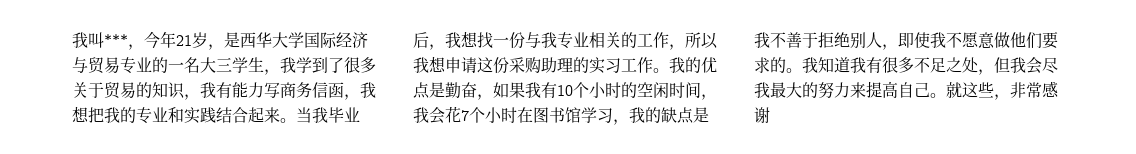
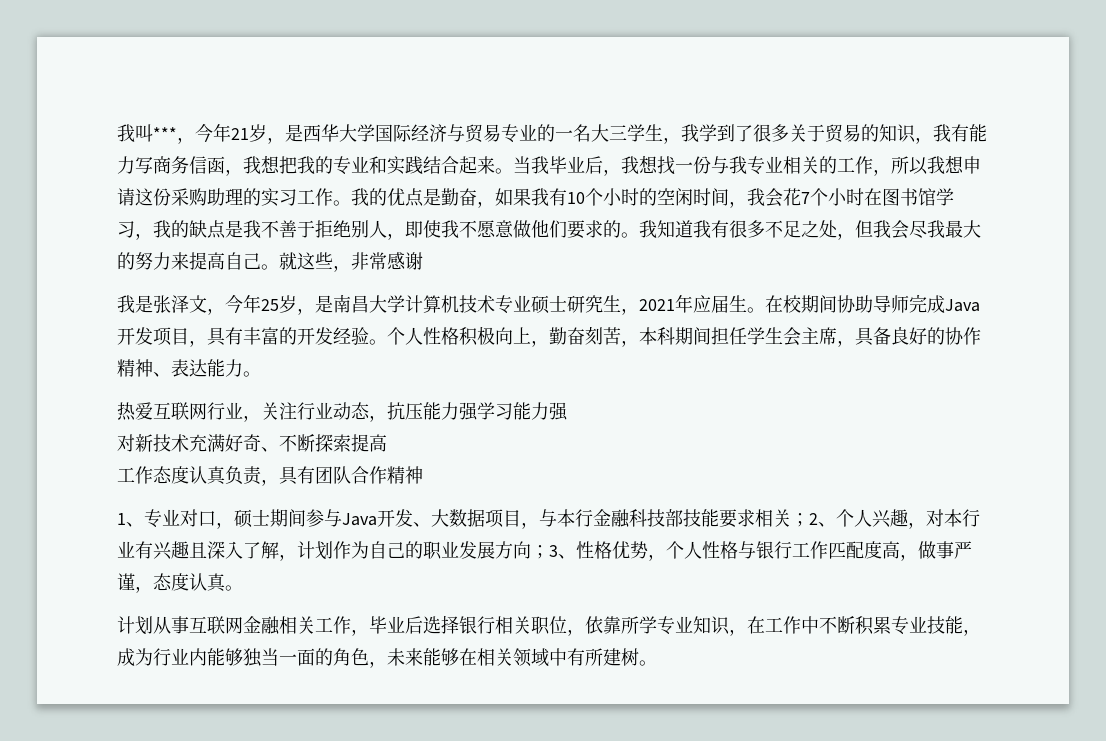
(770, 115) none -> [117,294,980,315] [117,326,981,347] [117,359,261,377] [117,402,568,422] [117,434,387,452] [117,466,423,486] [117,509,980,529] [117,541,972,561] [117,573,243,593] [117,615,981,636] [117,648,657,668] // 我是张泽文，今年25岁，是南昌大学计算机技术专业硕士研究生，2021年应届生。在校期间协助导师完成Java开发项目，具有丰富的开发经验。个人性格积极向上，勤奋刻苦，本科期间担任学生会主席，具备良好的协作精神、表达能力。 // 热爱互联网行业，关注行业动态，抗压能力强学习能力强 // 对新技术充满好奇、不断探索提高 // 工作态度认真负责，具有团队合作精神 // 1、专业对口，硕士期间参与Java开发、大数据项目，与本行金融科技部技能要求相关；2、个人兴趣，对本行业有兴趣且深入了解，计划作为自己的职业发展方向；3、性格优势，个人性格与银行工作匹配度高，做事严谨，态度认真。 // 计划从事互联网金融相关工作，毕业后选择银行相关职位，依靠所学专业知识，在工作中不断积累专业技能，成为行业内能够独当一面的角色，未来能够在相关领域中有所建树。

